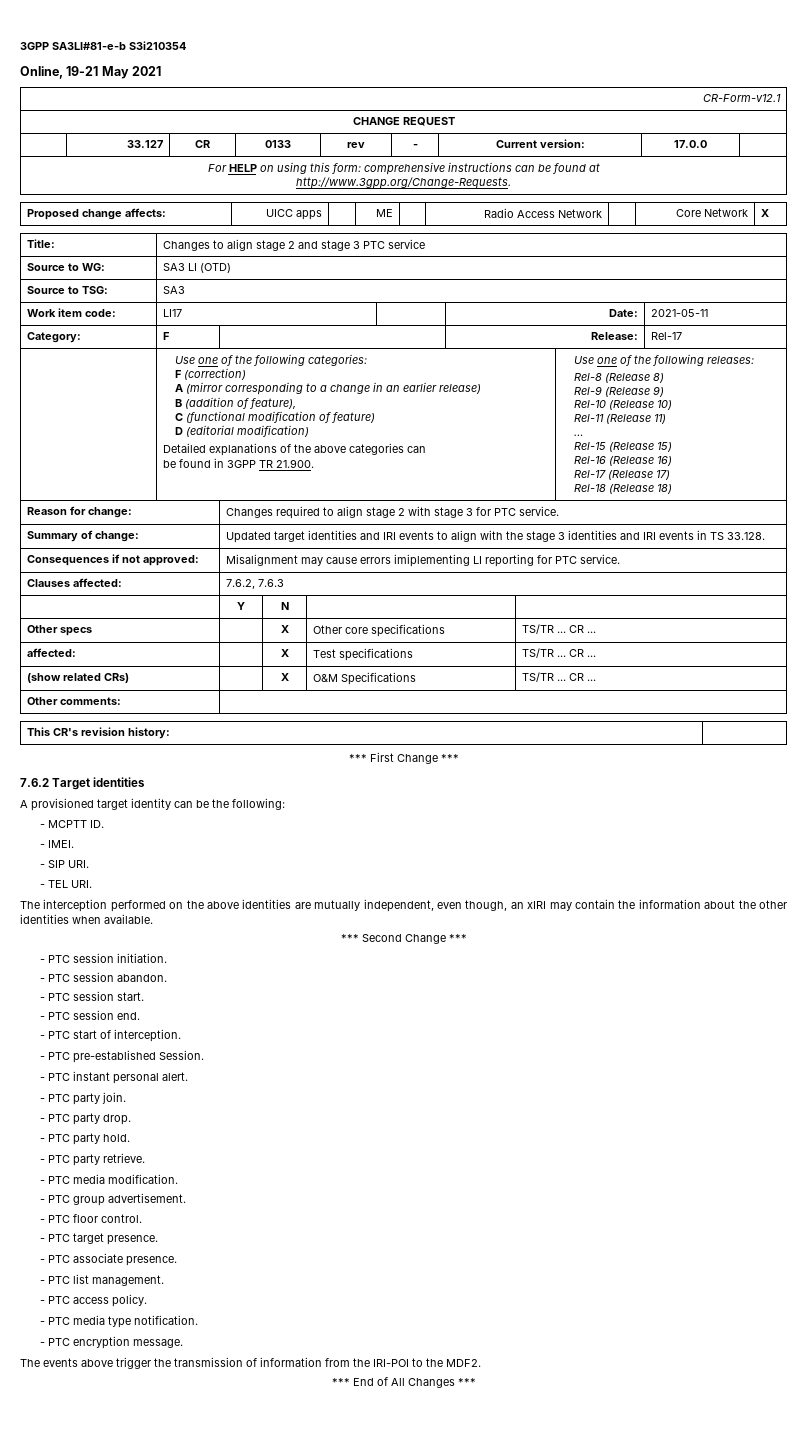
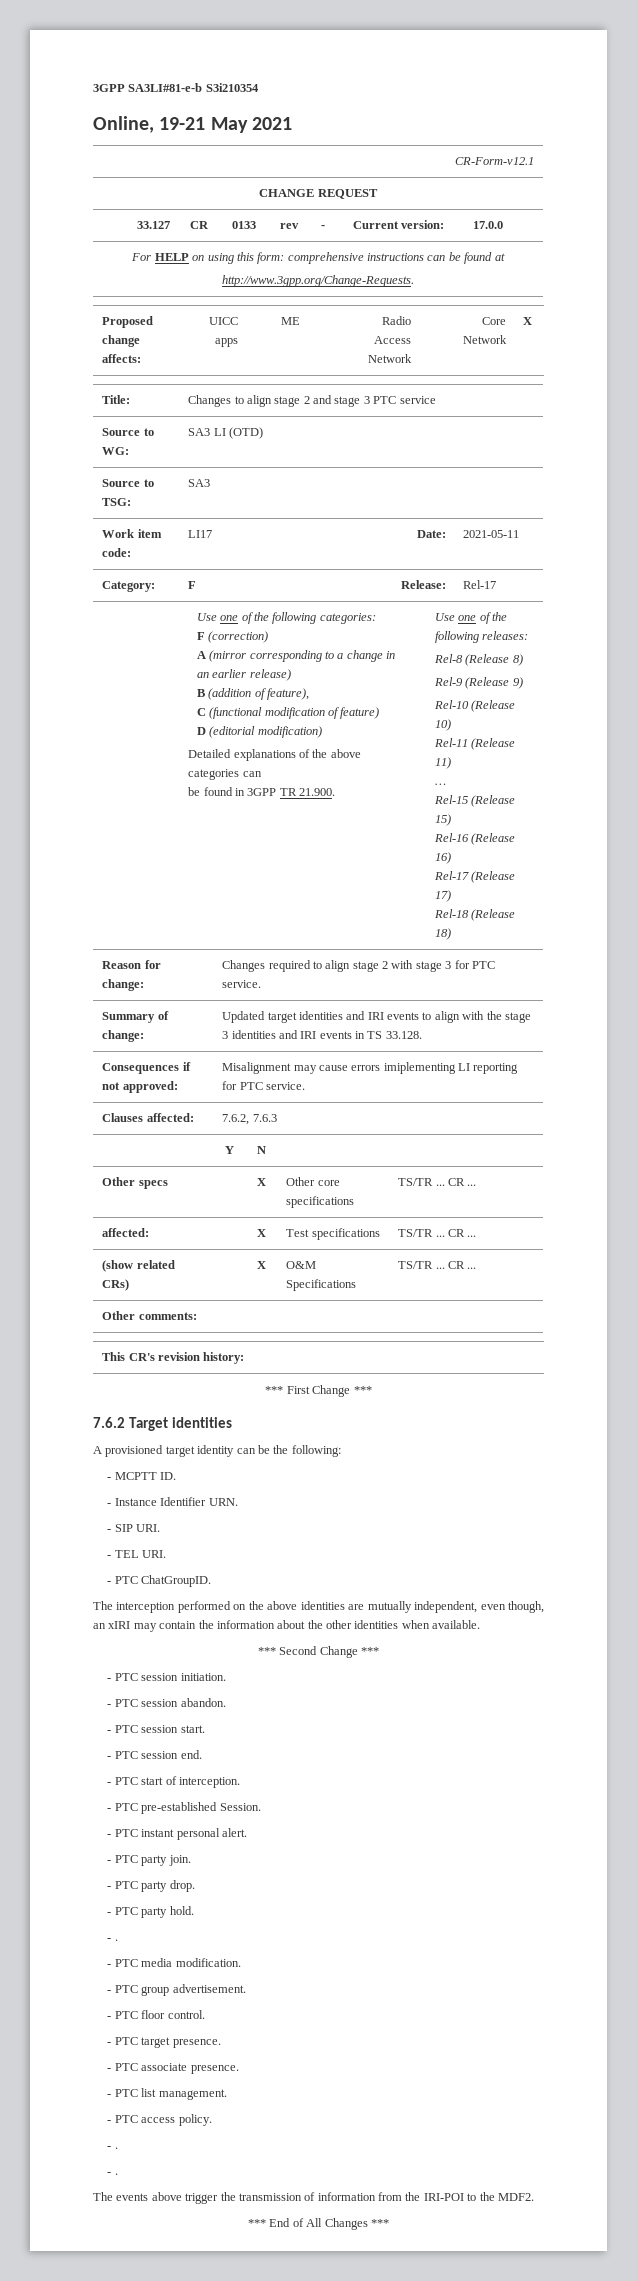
[48,840,75,848] IMEI. -> [114,1497,238,1506] Instance Identifier URN.
(93, 884) none -> [107,1575,212,1587] // - PTC ChatGroupID.
[48,1153,146,1166] PTC party retrieve. -> [114,1939,118,1941] .
[48,1315,199,1328] [40,1336,184,1349] PTC media type notification. // - PTC encryption message. -> [114,2147,118,2149] [107,2172,118,2175] . // - .

